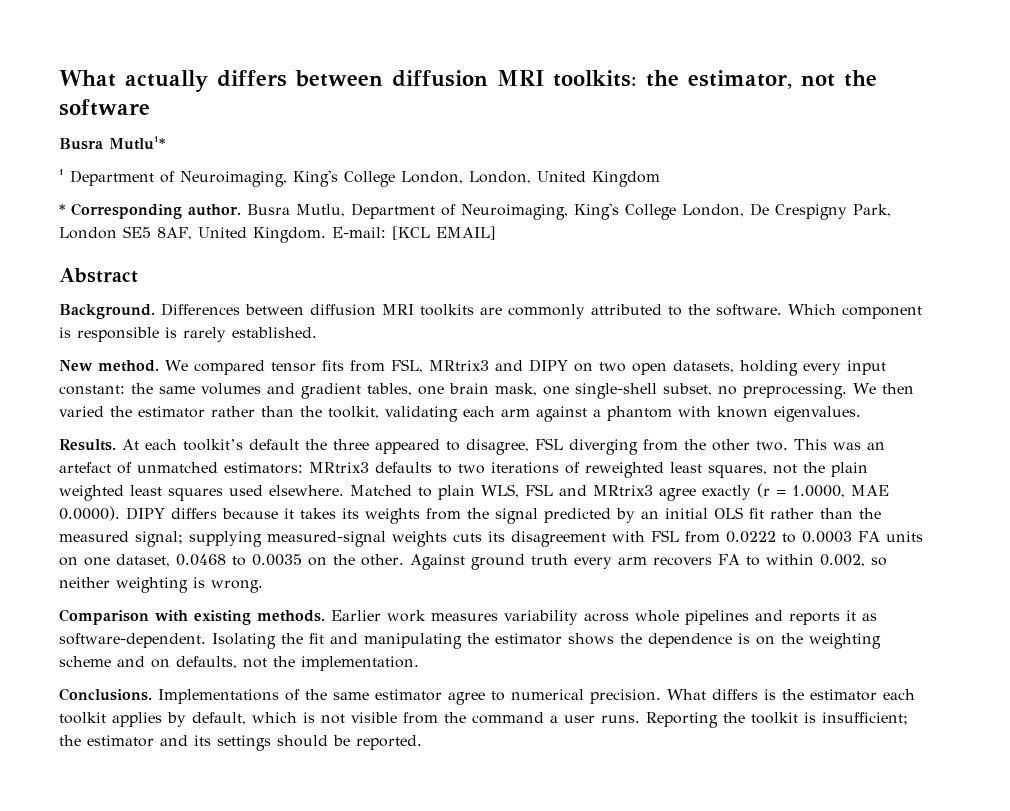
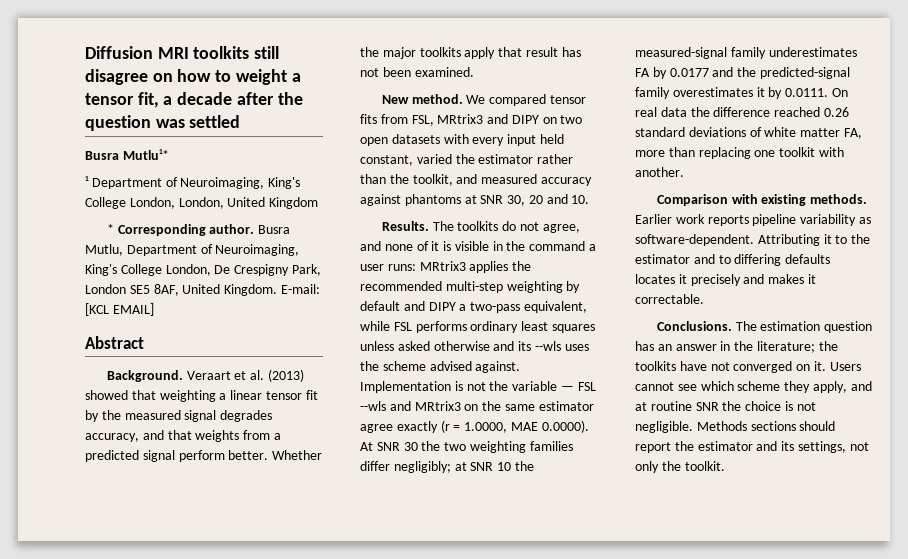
[59,70,877,92] [59,99,150,116] What actually differs between diffusion MRI toolkits: the estimator, not the software -> [85,46,280,59] [85,69,301,85] [85,92,303,108] [85,115,241,131] Diffusion MRI toolkits still disagree on how to weight a tensor fit, a decade after the question was settled
[161,303,922,319] [59,327,317,342] Differences between diffusion MRI toolkits are commonly attributed to the software. Which component is responsible is rarely established. -> [186,369,305,382] [85,390,318,402] [85,410,273,422] [85,430,281,442] [85,450,323,462] [360,47,581,59] [360,67,474,77] Veraart et al. (2013) showed that weighting a linear tensor fit by the measured signal degrades accuracy, and that weights from a predicted signal perform better. Whether the major toolkits apply that result has not been examined.
[672,360,886,376] [59,383,914,399] datasets, holding every input constant: the same volumes and gradient tables, one brain mask, one single-shell subset, no preprocessing. We then -> [391,134,564,146] [360,155,413,166] datasets with every input held constant,
[385,406,861,422] [59,438,885,455] [59,462,868,478] [59,484,653,501] validating each arm against a phantom with known eigenvalues. // Results. At each toolkit’s default the three appeared to disagree, FSL diverging from the other two. This was an artefact of unmatched estimators: MRtrix3 defaults to two iterations of reweighted least squares, not the plain weighted least squares used elsewhere. Matched to plain WLS, FSL and MRtrix3 -> [456,174,592,186] [360,194,590,206] [381,221,580,233] [360,241,597,251] [360,261,532,273] [360,281,581,293] [360,301,587,313] [360,321,595,333] [360,341,589,351] [360,361,521,373] [360,381,596,393] [360,401,594,411] and measured accuracy against phantoms at SNR 30, 20 and 10. // Results. The toolkits do not agree, and none of it is visible in the command a user runs: MRtrix3 applies the recommended multi-step weighting by default and DIPY a two-pass equivalent, while FSL performs ordinary least squares unless asked otherwise and its --wls uses the scheme advised against. Implementation is not the variable — FSL --wls and MRtrix3 on the same estimator
[126,507,881,524] [59,530,923,547] [59,554,887,570] [59,577,263,593] DIPY differs because it takes its weights from the signal predicted by an initial OLS fit rather than the measured signal; supplying measured-signal weights cuts its disagreement with FSL from 0.0222 to 0.0003 FA units on one dataset, 0.0468 to 0.0035 on the other. Against ground truth every arm recovers FA to within 0.002, so neither weighting is wrong. -> [360,441,573,453] [360,461,534,473] [635,47,857,59] [635,67,850,79] [635,87,848,99] [635,107,849,117] [635,127,862,139] [635,147,844,159] [635,167,684,177] At SNR 30 the two weighting families differ negligibly; at SNR 10 the measured-signal family underestimates FA by 0.0177 and the predicted-signal family overestimates it by 0.0111. On real data the difference reached 0.26 standard deviations of white matter FA, more than replacing one toolkit with another.
[431,610,877,625] [59,633,881,649] [59,656,419,671] [59,688,915,705] [59,712,908,728] [59,735,422,751] measures variability across whole pipelines and reports it as software-dependent. Isolating the fit and manipulating the estimator shows the dependence is on the weighting scheme and on defaults, not the implementation. // Conclusions. Implementations of the same estimator agree to numerical precision. What differs is the estimator each toolkit applies by default, which is not visible from the command a user runs. Reporting the toolkit is insufficient; the estimator and its settings should be reported. -> [707,214,871,226] [635,234,871,246] [635,254,831,266] [635,274,816,286] [635,294,704,304] [656,321,873,333] [635,341,838,353] [635,361,861,373] [635,381,872,393] [635,401,816,411] [635,421,836,433] [635,441,869,453] [635,461,725,473] reports pipeline variability as software-dependent. Attributing it to the estimator and to differing defaults locates it precisely and makes it correctable. // Conclusions. The estimation question has an answer in the literature; the toolkits have not converged on it. Users cannot see which scheme they apply, and at routine SNR the choice is not negligible. Methods sections should report the estimator and its settings, not only the toolkit.

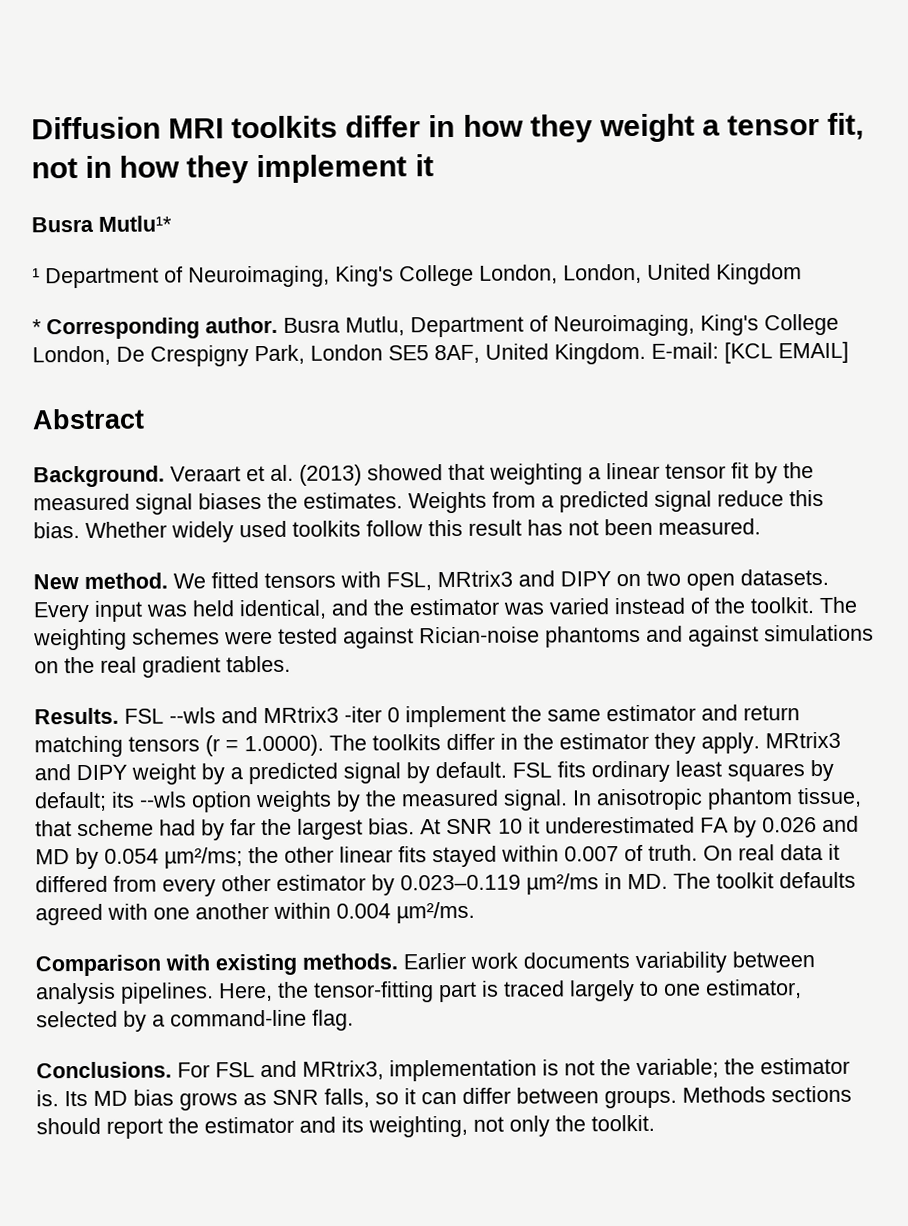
[254,46,280,59] [85,69,301,85] [85,92,303,108] [85,115,241,131] still disagree on how to weight a tensor fit, a decade after the question was settled -> [345,112,865,143] [31,154,434,184] differ in how they weight a tensor fit, not in how they implement it
[220,410,273,422] [85,430,281,442] [85,450,323,462] [360,47,523,59] degrades accuracy, and that weights from a predicted signal perform better. Whether the major toolkits apply that -> [198,489,824,514] [33,519,463,543] biases the estimates. Weights from a predicted signal reduce this bias. Whether widely used toolkits follow this
[414,67,474,77] examined. -> [658,518,761,535] measured.
[489,94,587,106] [360,114,408,124] compared tensor fits from -> [211,571,381,589] fitted tensors with
[391,134,564,146] [360,154,574,166] [360,174,592,186] [360,194,590,206] [381,221,580,233] [360,241,597,251] [360,261,532,273] [360,281,581,293] [360,301,587,313] [360,321,595,333] [360,341,589,351] [360,361,521,373] [360,381,596,393] [360,401,594,411] [360,420,589,433] [360,441,573,453] [360,461,534,473] [635,47,857,59] [635,67,850,79] [635,87,848,99] [635,107,849,117] [635,127,862,139] [635,147,844,159] [635,167,684,177] datasets with every input held constant, varied the estimator rather than the toolkit, and measured accuracy against phantoms at SNR 30, 20 and 10. // Results. The toolkits do not agree, and none of it is visible in the command a user runs: MRtrix3 applies the recommended multi-step weighting by default and DIPY a two-pass equivalent, while FSL performs ordinary least squares unless asked otherwise and its --wls uses the scheme advised against. Implementation is not the variable — FSL --wls and MRtrix3 on the same estimator agree exactly (r = 1.0000, MAE 0.0000). At SNR 30 the two weighting families differ negligibly; at SNR 10 the measured-signal family underestimates FA by 0.0177 and the predicted-signal family overestimates it by 0.0111. On real data the difference reached 0.26 standard deviations of white matter FA, more than replacing one toolkit with another. -> [740,568,829,586] [33,596,858,623] [33,624,874,651] [34,655,291,678] [34,704,800,728] [34,731,841,758] [34,759,834,785] [34,787,862,813] [35,815,859,841] [35,843,840,870] [35,871,856,897] [35,901,475,926] datasets. Every input was held identical, and the estimator was varied instead of the toolkit. The weighting schemes were tested against Rician-noise phantoms and against simulations on the real gradient tables. // Results. FSL --wls and MRtrix3 -iter 0 implement the same estimator and return matching tensors (r = 1.0000). The toolkits differ in the estimator they apply. MRtrix3 and DIPY weight by a predicted signal by default. FSL fits ordinary least squares by default; its --wls option weights by the measured signal. In anisotropic phantom tissue, that scheme had by far the largest bias. At SNR 10 it underestimated FA by 0.026 and MD by 0.054 µm²/ms; the other linear fits stayed within 0.007 of truth. On real data it differed from every other estimator by 0.023–0.119 µm²/ms in MD. The toolkit defaults agreed with one another within 0.004 µm²/ms.
[707,214,871,226] [635,234,871,246] [635,254,831,266] [635,274,816,286] [635,294,704,304] [656,321,873,333] [635,341,838,353] [635,361,861,373] [635,381,872,393] [635,401,816,411] [635,421,693,433] reports pipeline variability as software-dependent. Attributing it to the estimator and to differing defaults locates it precisely and makes it correctable. // Conclusions. The estimation question has an answer in the literature; the toolkits have not converged on it. Users cannot see which scheme they apply, and at routine SNR the choice is not negligible. -> [523,951,815,974] [35,979,802,1005] [36,1009,354,1032] [36,1057,850,1082] [36,1087,677,1111] documents variability between analysis pipelines. Here, the tensor-fitting part is traced largely to one estimator, selected by a command-line flag. // Conclusions. For FSL and MRtrix3, implementation is not the variable; the estimator is. Its MD bias grows as SNR falls, so it can differ between groups.
[797,441,846,453] settings, -> [368,1115,468,1138] weighting,

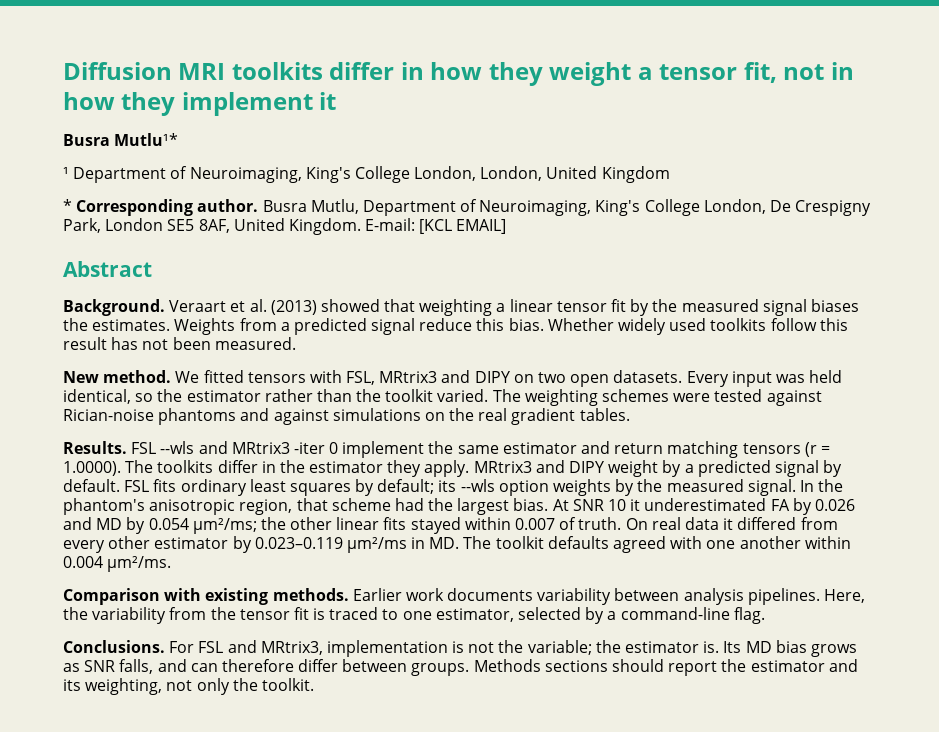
[331,597,815,616] and the estimator was varied instead of the toolkit. -> [135,389,489,402] so the estimator rather than the toolkit varied.
[596,787,862,811] anisotropic phantom tissue, -> [818,479,844,492] [63,498,293,515] the phantom's anisotropic region,
[201,819,256,841] by far -> (424, 504) none
[313,981,477,1003] tensor-fitting part -> [92,607,309,624] variability from the tensor fit
[569,980,635,1002] largely -> (379, 613) none
[375,1088,457,1105] so it can -> [157,659,294,672] and can therefore

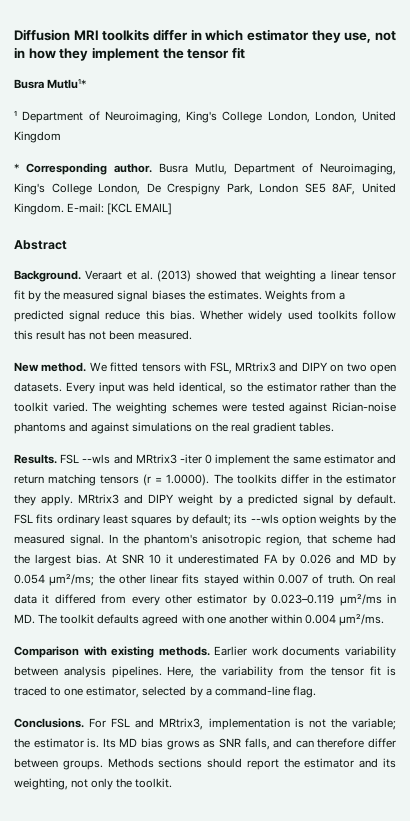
[430,62,777,86] how they weight a tensor fit, -> [205,29,372,43] which estimator they use,
[319,92,337,110] it -> [162,47,245,59] the tensor fit

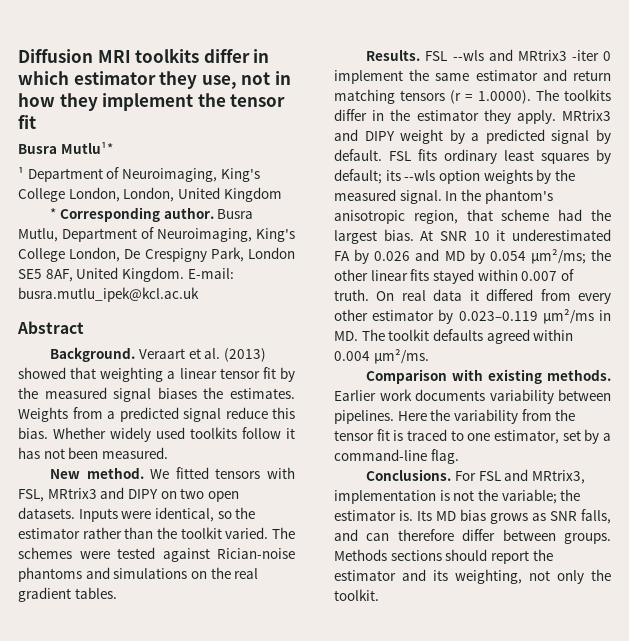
[107,203,173,215] [KCL EMAIL] -> [18,287,199,302] busra.mutlu_ipek@kcl.ac.uk
[14,330,66,340] this result -> [286,428,295,439] it
[65,382,176,394] Every input was held -> [78,508,152,522] Inputs were
[115,402,167,414] weighting -> (295, 533) none
[91,422,130,434] against -> (110, 573) none
[181,614,268,624] with one another -> (530, 336) none
[63,666,195,678] analysis pipelines. Here, -> [334,410,427,424] pipelines. Here
[142,686,187,696] selected -> [562,430,581,441] set

